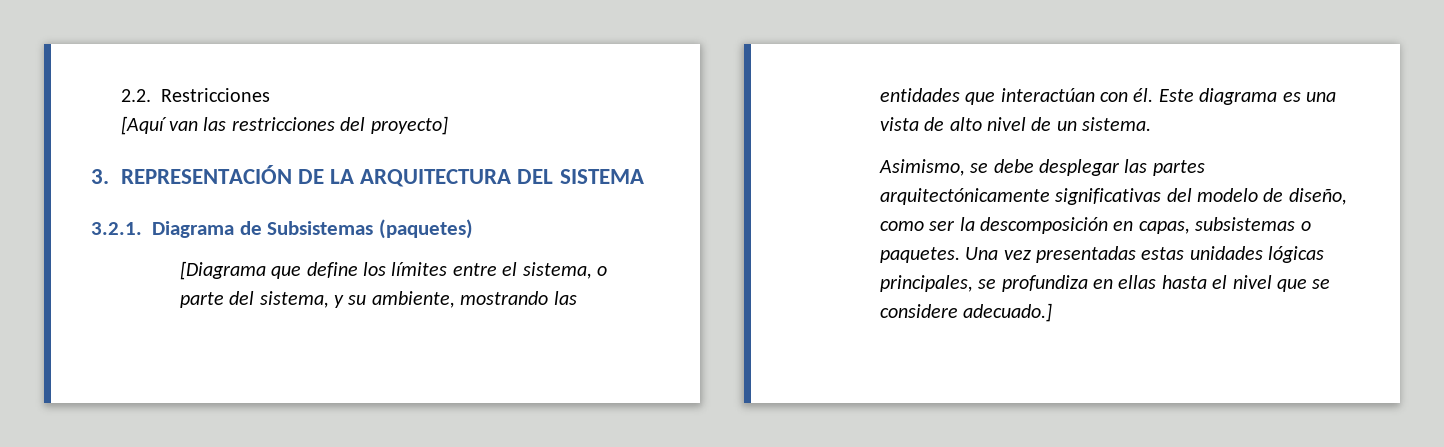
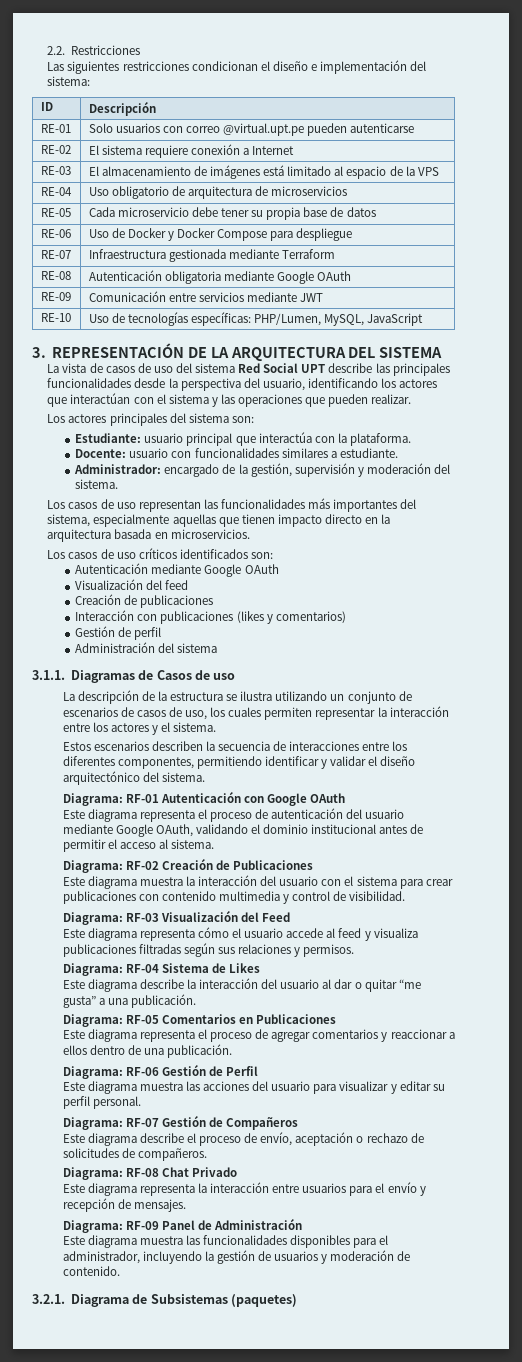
[120,116,448,135] [Aquí van las restricciones del proyecto] -> [47,60,427,74] [47,76,91,86] [40,102,53,111] [88,101,156,116] [40,124,71,133] [88,123,415,136] [40,145,71,154] [88,144,295,158] [40,166,71,175] [88,165,439,179] [40,187,72,196] [88,186,348,199] [40,208,71,217] [88,207,376,220] [40,229,71,238] [88,228,353,241] [40,250,71,259] [88,249,335,262] [40,271,71,280] [88,270,352,284] [40,292,71,301] [88,291,324,302] [40,313,71,322] [88,312,424,326] Las siguientes restricciones condicionan el diseño e implementación del sistema: // ID | Descripción // RE-01 | Solo usuarios con correo @virtual.upt.pe pueden autenticarse // RE-02 | El sistema requiere conexión a Internet // RE-03 | El almacenamiento de imágenes está limitado al espacio de la VPS // RE-04 | Uso obligatorio de arquitectura de microservicios // RE-05 | Cada microservicio debe tener su propia base de datos // RE-06 | Uso de Docker y Docker Compose para despliegue // RE-07 | Infraestructura gestionada mediante Terraform // RE-08 | Autenticación obligatoria mediante Google OAuth // RE-09 | Comunicación entre servicios mediante JWT // RE-10 | Uso de tecnologías específicas: PHP/Lumen, MySQL, JavaScript
(644, 176) none -> [47,363,450,376] [47,378,438,391] [47,393,412,407] [47,413,254,426] [75,432,412,446] [75,448,398,458] [74,463,451,477] [75,479,119,489] [47,498,417,512] [47,514,391,527] [47,529,250,542] [47,548,273,559] [75,563,279,577] [75,579,189,590] [75,594,214,608] [75,610,346,624] [75,626,162,640] [75,642,218,653] [32,670,236,683] [62,690,412,704] [62,706,449,720] [62,722,217,735] [62,741,408,751] [62,756,416,769] [62,771,205,785] [62,791,346,806] [62,808,405,822] [62,824,424,837] [62,839,215,852] [62,858,314,873] [62,875,453,889] [62,891,406,904] [62,910,291,925] [62,927,418,941] [62,943,355,957] [62,963,261,976] [62,978,421,992] [62,994,196,1008] [62,1014,337,1027] [62,1029,455,1042] [62,1044,233,1058] [62,1064,259,1079] [62,1081,445,1094] [62,1096,141,1109] [62,1115,299,1130] [62,1132,424,1146] [62,1148,207,1161] [62,1167,237,1180] [62,1182,426,1196] [62,1198,186,1212] [62,1218,303,1233] [62,1235,389,1248] [62,1250,411,1264] [62,1266,120,1276] // La vista de casos de uso del sistema Red Social UPT describe las principales funcionalidades desde la perspectiva del usuario, identificando los actores que interactúan con el sistema y las operaciones que pueden realizar. // Los actores principales del sistema son: // Estudiante: usuario principal que interactúa con la plataforma. // Docente: usuario con funcionalidades similares a estudiante. // Administrador: encargado de la gestión, supervisión y moderación del sistema. // Los casos de uso representan las funcionalidades más importantes del sistema, especialmente aquellas que tienen impacto directo en la arquitectura basada en microservicios. // Los casos de uso críticos identificados son: // Autenticación mediante Google OAuth // Visualización del feed // Creación de publicaciones // Interacción con publicaciones (likes y comentarios) // Gestión de perfil // Administración del sistema // 3.1.1. Diagramas de Casos de uso // La descripción de la estructura se ilustra utilizando un conjunto de escenarios de casos de uso, los cuales permiten representar la interacción entre los actores y el sistema. // Estos escenarios describen la secuencia de interacciones entre los diferentes componentes, permitiendo identificar y validar el diseño arquitectónico del sistema. // Diagrama: RF-01 Autenticación con Google OAuth // Este diagrama representa el proceso de autenticación del usuario mediante Google OAuth, validando el dominio institucional antes de permitir el acceso al sistema. // Diagrama: RF-02 Creación de Publicaciones // Este diagrama muestra la interacción del usuario con el sistema para crear publicaciones con contenido multimedia y control de visibilidad. // Diagrama: RF-03 Visualización del Feed // Este diagrama representa cómo el usuario accede al feed y visualiza publicaciones filtradas según sus relaciones y permisos. // Diagrama: RF-04 Sistema de Likes // Este diagrama describe la interacción del usuario al dar o quitar “me gusta” a una publicación. // Diagrama: RF-05 Comentarios en Publicaciones // Este diagrama representa el proceso de agregar comentarios y reaccionar a ellos dentro de una publicación. // Diagrama: RF-06 Gestión de Perfil // Este diagrama muestra las acciones del usuario para visualizar y editar su perfil personal. // Diagrama: RF-07 Gestión de Compañeros // Este diagrama describe el proceso de envío, aceptación o rechazo de solicitudes de compañeros. // Diagrama: RF-08 Chat Privado // Este diagrama representa la interacción entre usuarios para el envío y recepción de mensajes. // Diagrama: RF-09 Panel de Administración // Este diagrama muestra las funcionalidades disponibles para el administrador, incluyendo la gestión de usuarios y moderación de contenido.
[179,261,607,280] [179,291,577,308] [879,88,1336,105] [879,117,1152,131] [878,159,1205,176] [879,188,1347,205] [879,217,1311,234] [879,246,1325,263] [879,275,1331,292] [879,303,1053,322] // [Diagrama que define los límites entre el sistema, o parte del sistema, y su ambiente, mostrando las entidades que interactúan con él. Este diagrama es una vista de alto nivel de un sistema. // Asimismo, se debe desplegar las partes arquitectónicamente significativas del modelo de diseño, como ser la descomposición en capas, subsistemas o paquetes. Una vez presentadas estas unidades lógicas principales, se profundiza en ellas hasta el nivel que se considere adecuado.] -> (297, 1300) none

